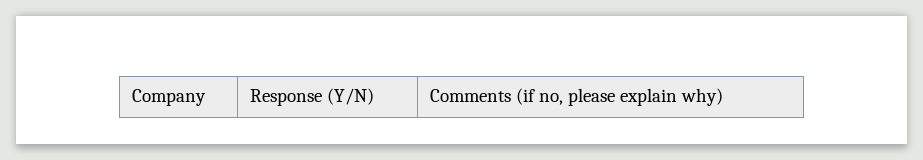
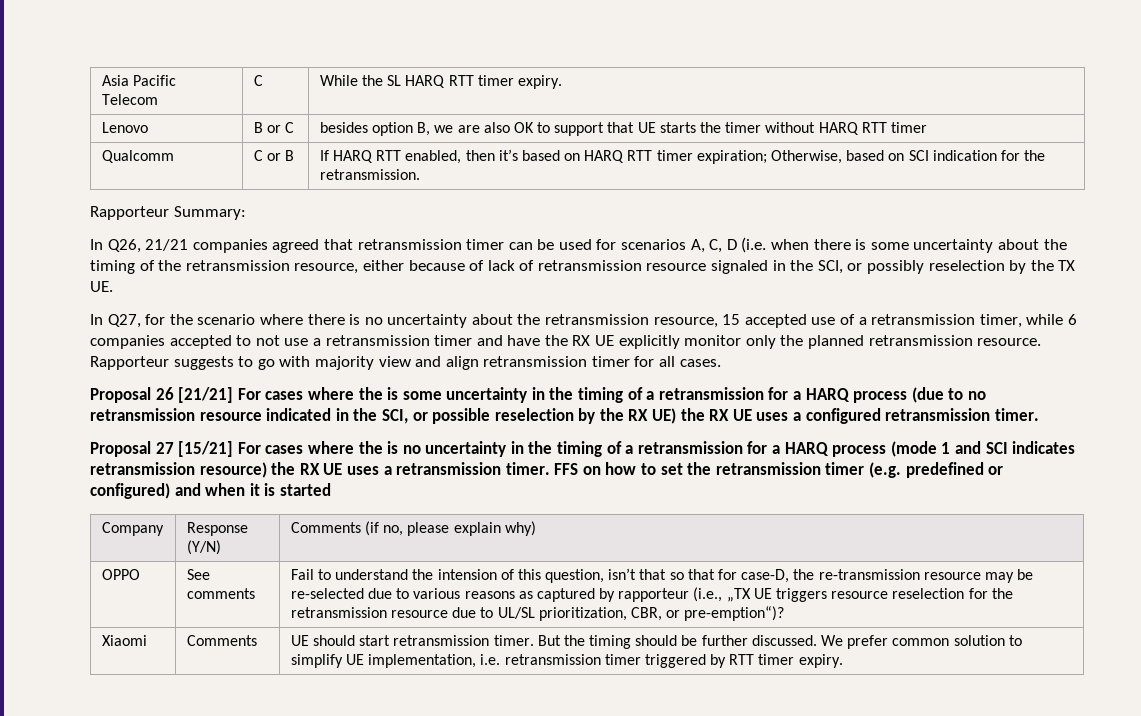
(132, 97) none -> [101,75,176,86] [101,94,158,105] [253,75,263,86] [319,75,562,89] [101,122,148,133] [253,122,295,133] [319,122,927,136] [101,150,174,163] [253,150,295,161] [319,149,1046,164] [319,169,420,180] [90,206,246,220] [90,237,1067,253] [90,260,1076,274] [90,281,113,292] [90,314,1077,328] [90,335,1042,349] [90,356,721,370] [90,387,986,403] [90,408,1039,424] [90,441,1076,457] [90,462,1004,478] [90,483,331,499] Asia Pacific Telecom | C | While the SL HARQ RTT timer expiry. // Lenovo | B or C | besides option B, we are also OK to support that UE starts the timer without HARQ RTT timer // Qualcomm | C or B | If HARQ RTT enabled, then it’s based on HARQ RTT timer expiration; Otherwise, based on SCI indication for the retransmission. // Rapporteur Summary: // In Q26, 21/21 companies agreed that retransmission timer can be used for scenarios A, C, D (i.e. when there is some uncertainty about the timing of the retransmission resource, either because of lack of retransmission resource signaled in the SCI, or possibly reselection by the TX UE. // In Q27, for the scenario where there is no uncertainty about the retransmission resource, 15 accepted use of a retransmission timer, while 6 companies accepted to not use a retransmission timer and have the RX UE explicitly monitor only the planned retransmission resource. Rapporteur suggests to go with majority view and align retransmission timer for all cases. // Proposal 26 [21/21] For cases where the is some uncertainty in the timing of a retransmission for a HARQ process (due to no retransmission resource indicated in the SCI, or possible reselection by the RX UE) the RX UE uses a configured retransmission timer. // Proposal 27 [15/21] For cases where the is no uncertainty in the timing of a retransmission for a HARQ process (mode 1 and SCI indicates retransmission resource) the RX UE uses a retransmission timer. FFS on how to set the retransmission timer (e.g. predefined or configured) and when it is started //
(724, 97) none -> [101,569,140,580] [186,569,210,580] [186,588,255,599] [290,568,1034,583] [290,587,1013,602] [290,606,785,621] [101,635,147,646] [186,635,257,646] [290,635,1022,649] [290,654,843,668] // OPPO | See comments | Fail to understand the intension of this question, isn’t that so that for case-D, the re-transmission resource may be re-selected due to various reasons as captured by rapporteur (i.e., „TX UE triggers resource reselection for the retransmission resource due to UL/SL prioritization, CBR, or pre-emption“)? // Xiaomi | Comments | UE should start retransmission timer. But the timing should be further discussed. We prefer common solution to simplify UE implementation, i.e. retransmission timer triggered by RTT timer expiry.

